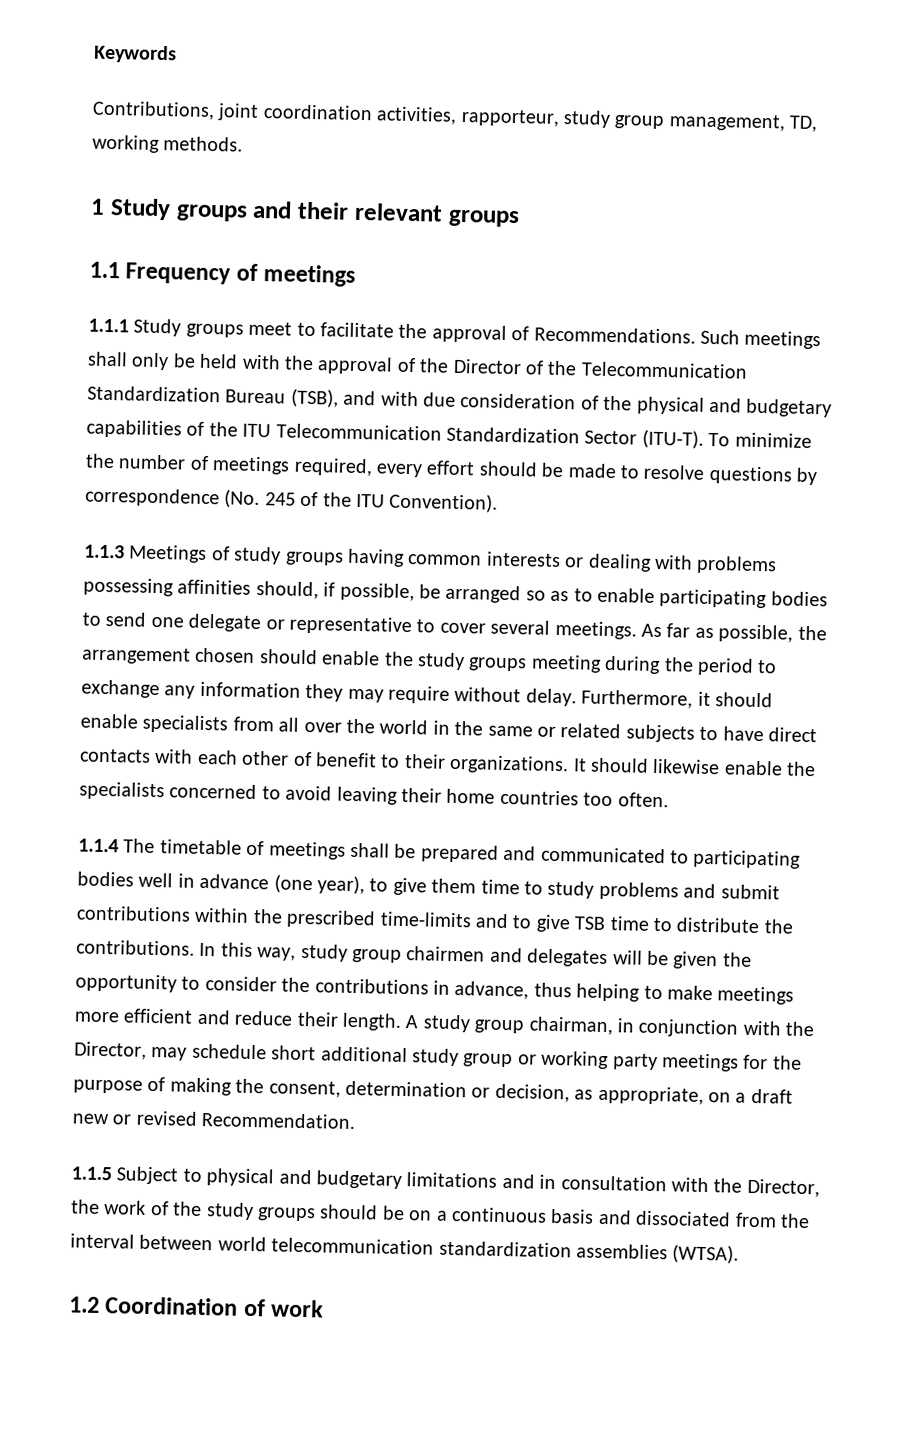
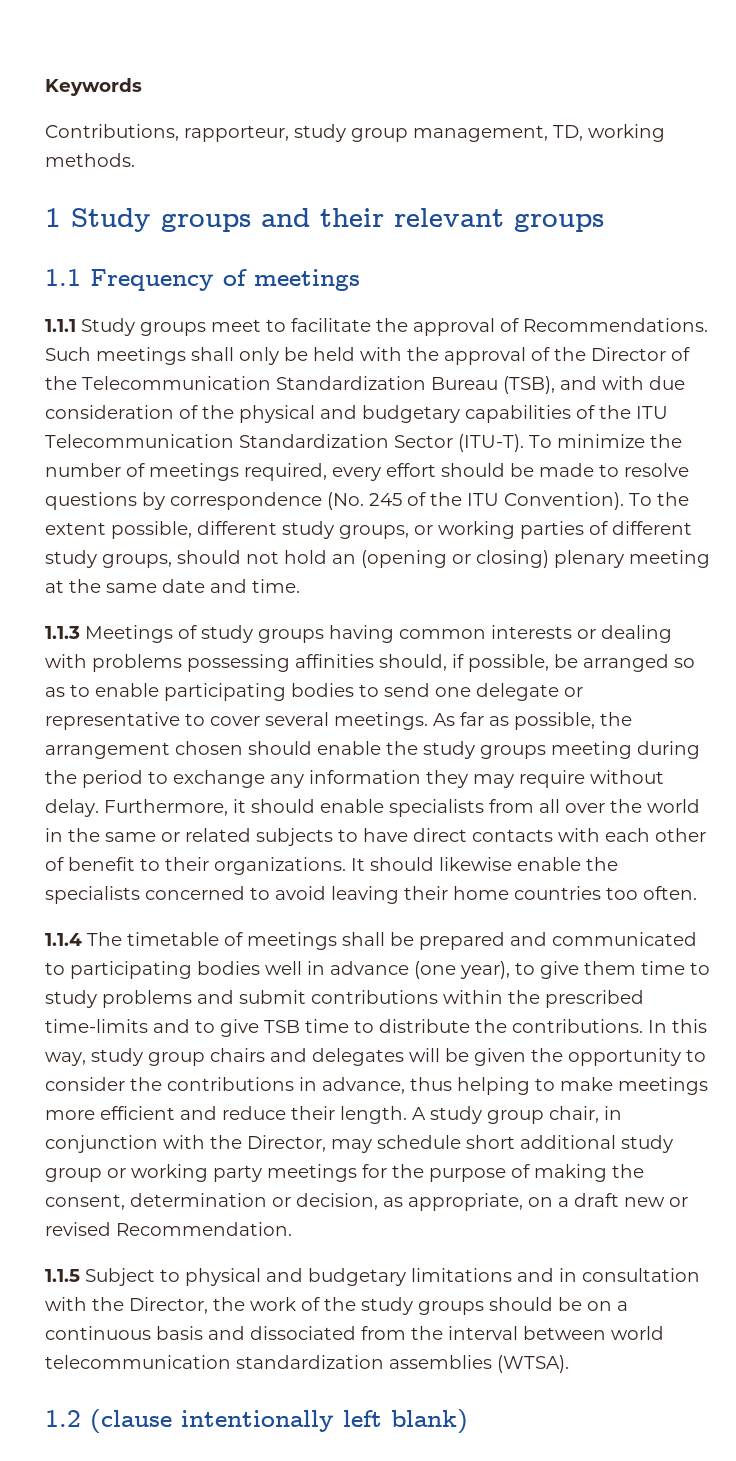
[217,103,458,125] joint coordination activities, -> (179, 132) none
(499, 502) none -> [629,492,689,506] [45,521,692,539] [45,550,710,568] [45,579,300,593] To the extent possible, different study groups, or working parties of different study groups, should not hold an (opening or closing) plenary meeting at the same date and time.
[406,946,486,962] chairmen -> [210,1048,265,1062] chairs
[528,1016,614,1036] chairman, -> [549,1106,599,1123] chair,
[105,1296,325,1318] Coordination of work -> [90,1409,468,1434] (clause intentionally left blank)

